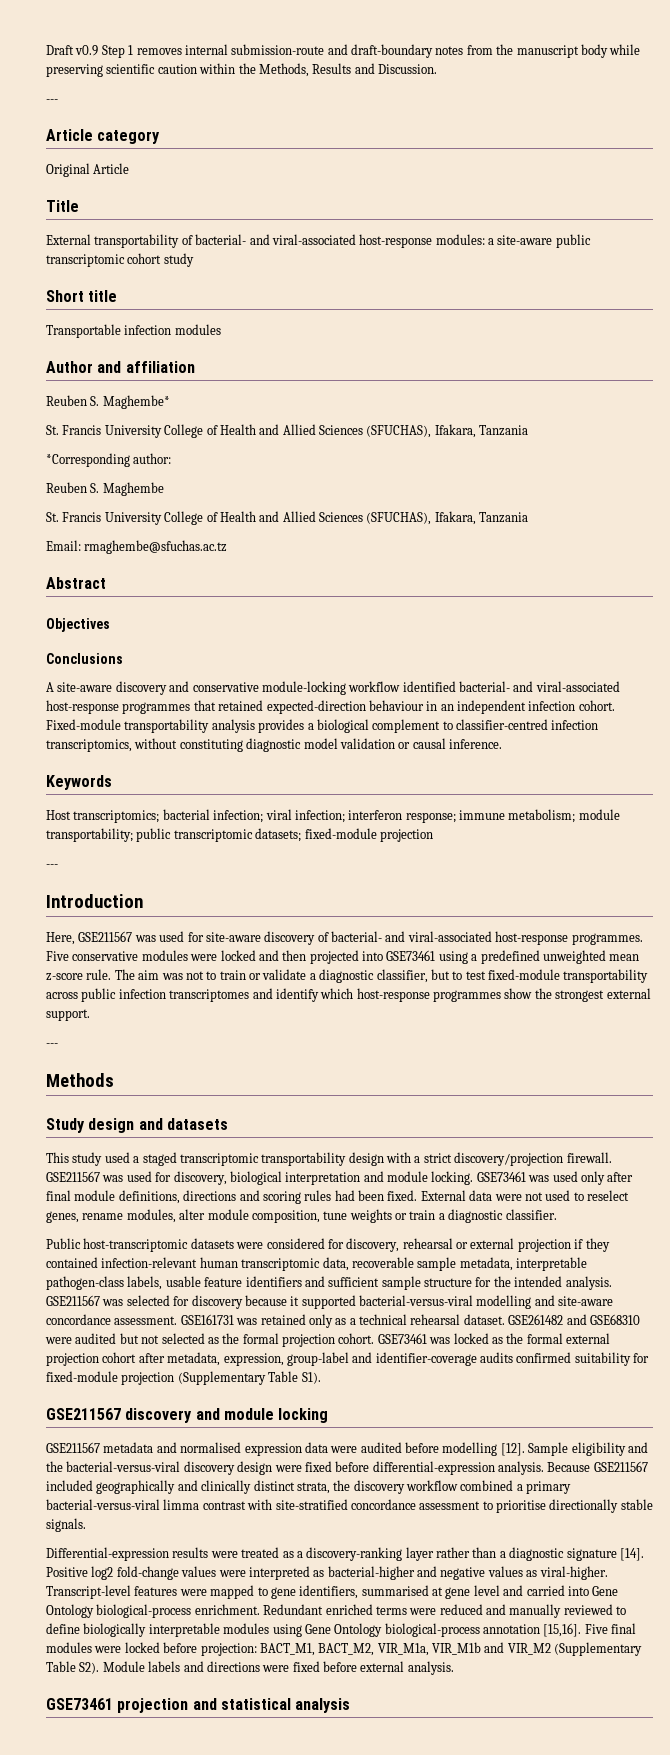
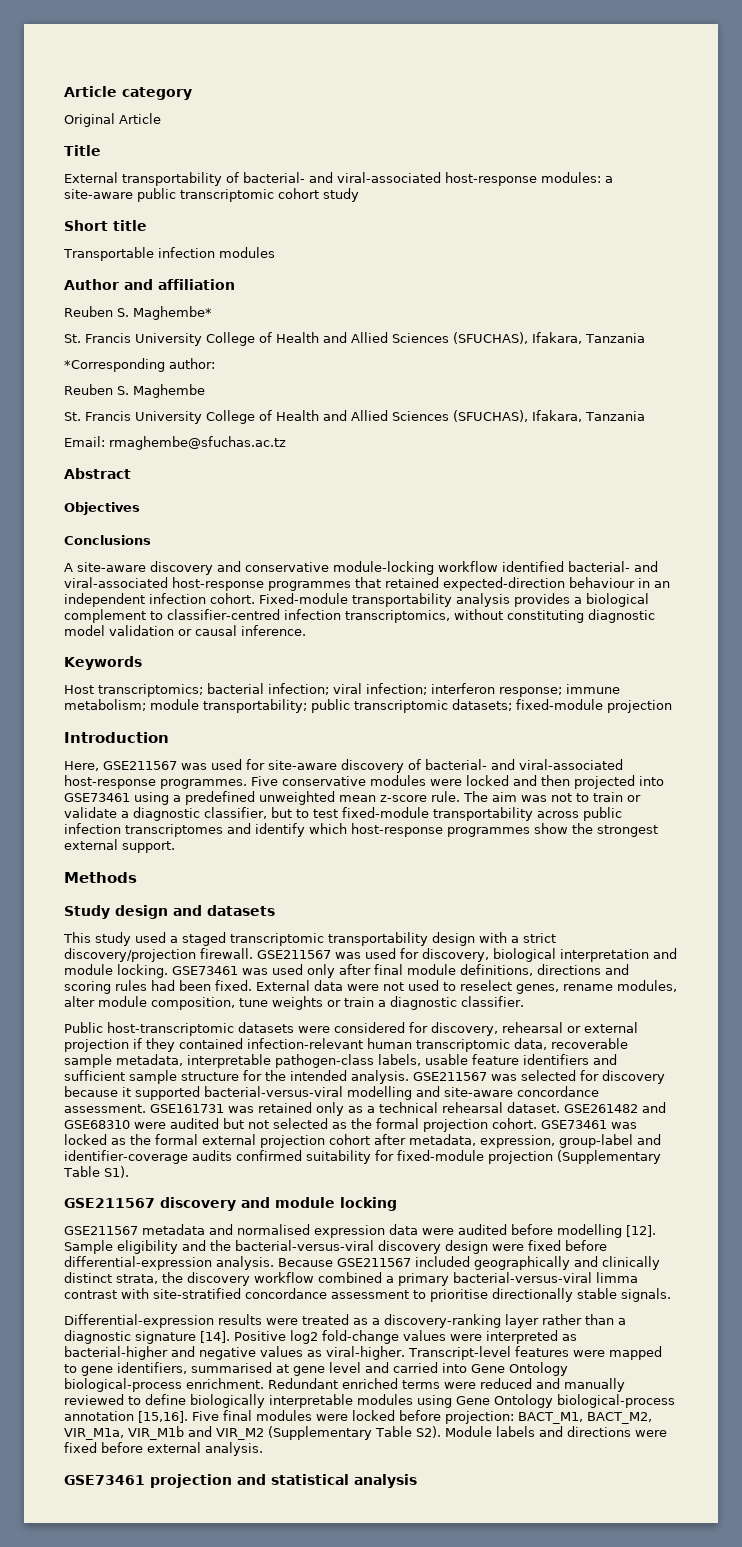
[46,44,641,58] [46,63,437,77] [46,99,58,103] Draft v0.9 Step 1 removes internal submission-route and draft-boundary notes from the manuscript body while preserving scientific caution within the Methods, Results and Discussion. // --- // -> (64, 91) none
[46,864,58,868] // --- -> (672, 706) none
[46,1043,58,1047] // --- -> (175, 847) none

